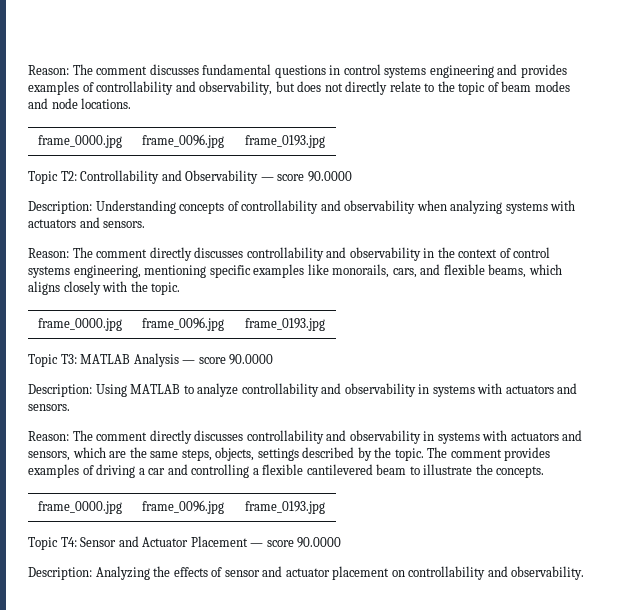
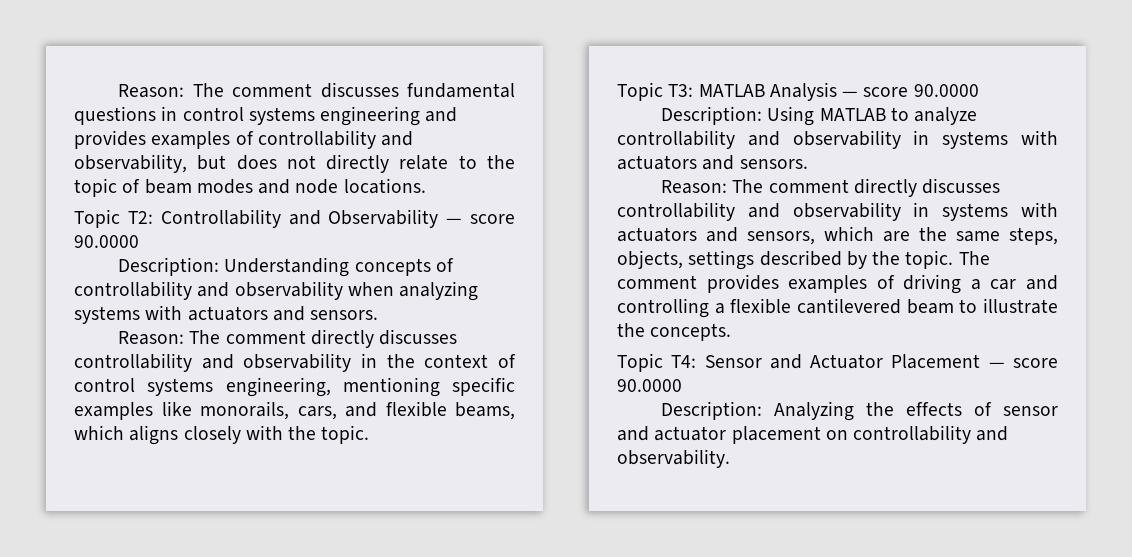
[37,135,122,148] [141,134,224,148] [244,135,325,148] // frame_0000.jpg | frame_0096.jpg | frame_0193.jpg -> (426, 186) none
[37,318,122,331] [141,317,224,331] [244,318,325,331] // frame_0000.jpg | frame_0096.jpg | frame_0193.jpg -> (370, 434) none
[37,501,122,514] [141,500,224,514] [244,501,325,514] // frame_0000.jpg | frame_0096.jpg | frame_0193.jpg -> (732, 332) none

